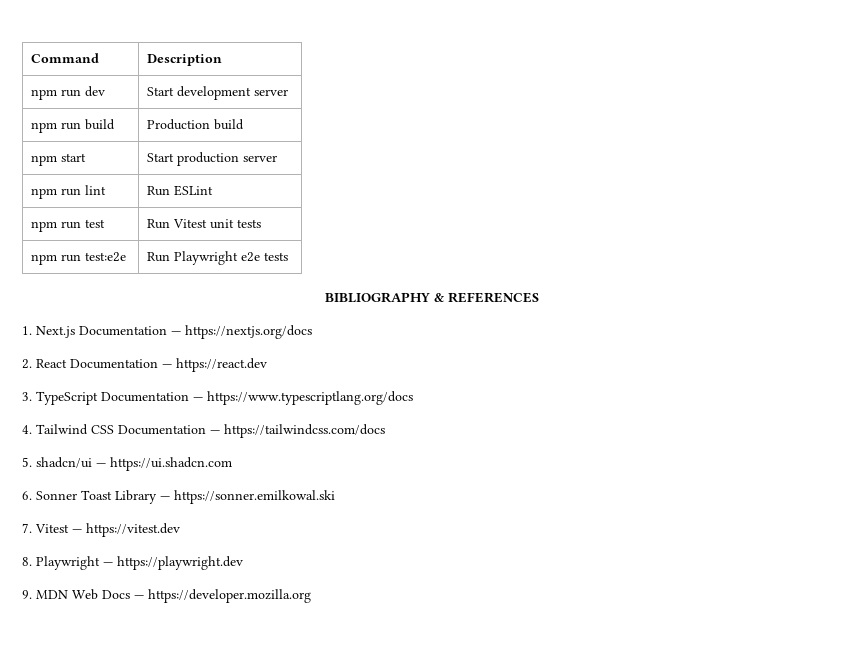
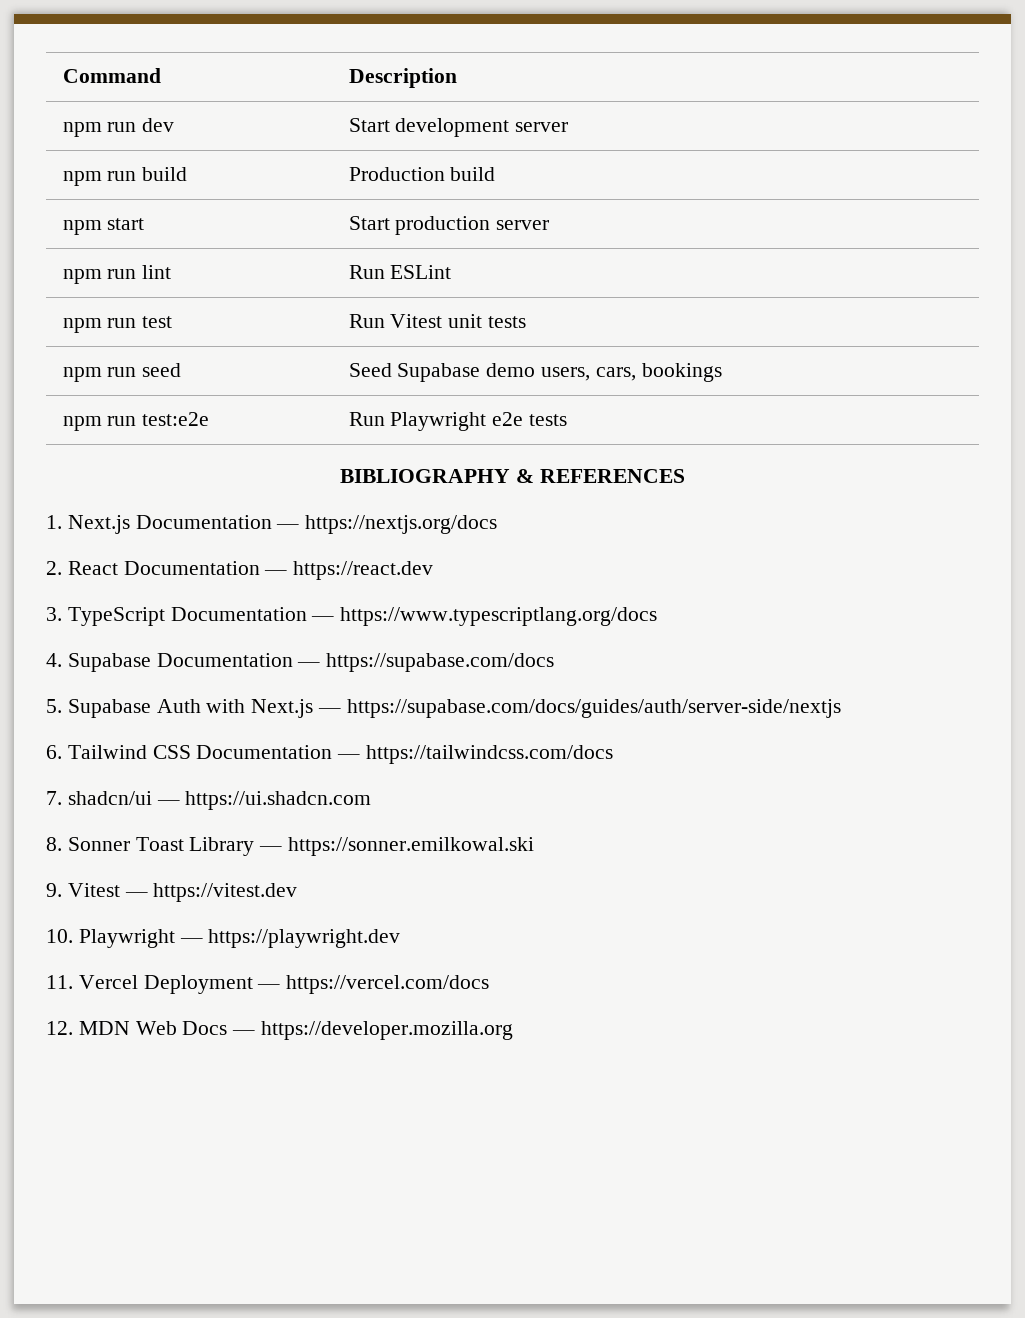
(262, 223) none -> [62,363,182,382] [348,363,722,382] // npm run seed | Seed Supabase demo users, cars, bookings
(32, 429) none -> [67,653,555,672] [46,699,841,718] [46,745,62,759] Supabase Documentation — https://supabase.com/docs // 5. Supabase Auth with Next.js — https://supabase.com/docs/guides/auth/server-side/nextjs // 6.
[22,457,32,467] 5. -> [46,791,62,805] 7.
[22,491,32,500] 6. -> [46,837,62,851] 8.
[22,523,32,533] 7. -> [46,883,62,897] 9.
[22,557,32,566] 8. -> [46,929,73,943] 10.
[22,590,32,599] 9. -> [46,975,490,994] [46,1021,73,1035] 11. Vercel Deployment — https://vercel.com/docs // 12.

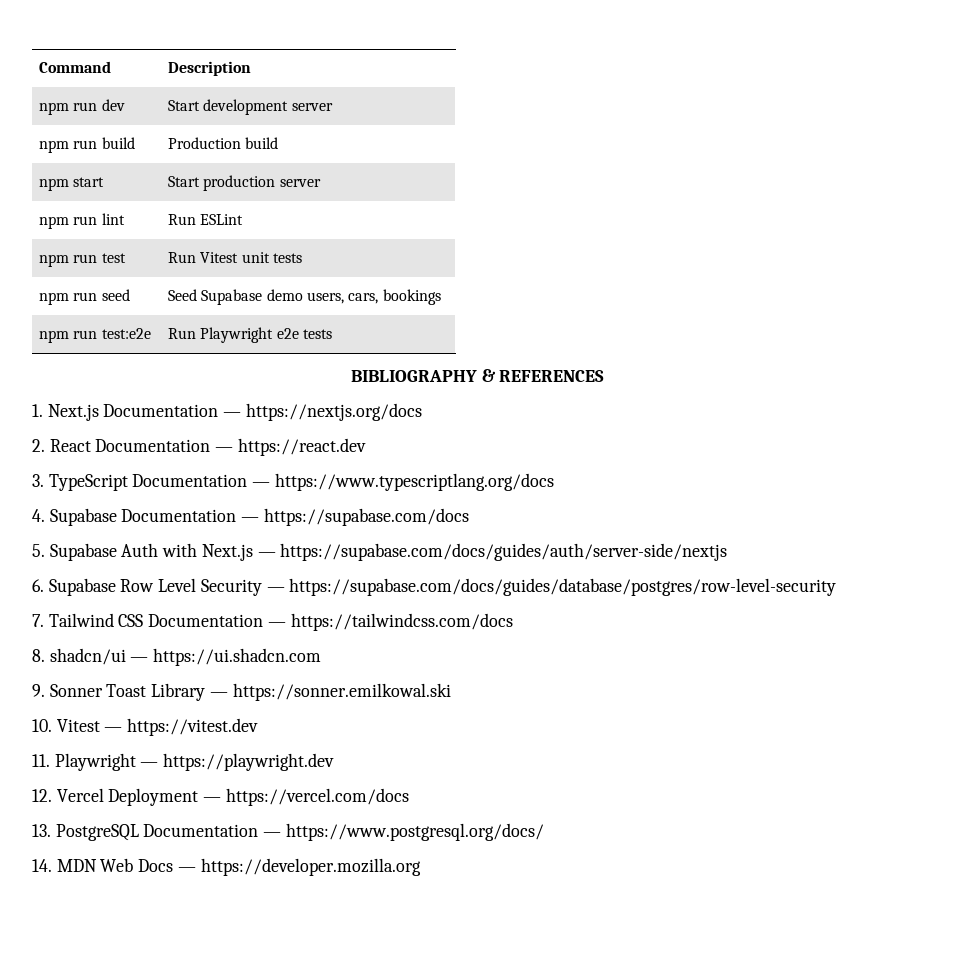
(62, 752) none -> [48,578,837,596] [32,614,44,627] Supabase Row Level Security — https://supabase.com/docs/guides/database/postgres/row-level-security // 7.
[46,791,62,805] 7. -> [32,649,45,662] 8.
[46,837,62,851] 8. -> [32,684,45,697] 9.
[46,883,62,897] 9. -> [32,719,52,732] 10.
[46,929,73,943] 10. -> [32,754,50,767] 11.
[46,975,73,989] 11. -> [32,789,52,802] 12.
[46,1021,73,1035] 12. -> [32,823,544,841] [32,859,52,872] 13. PostgreSQL Documentation — https://www.postgresql.org/docs/ // 14.

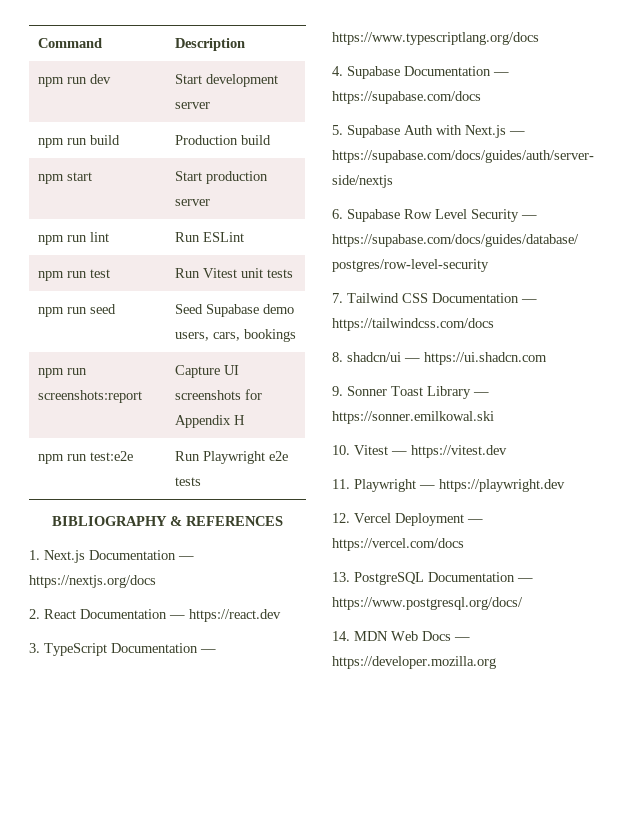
(441, 297) none -> [37,368,87,378] [37,390,142,403] [174,365,239,378] [174,389,262,400] [174,415,245,428] // npm run screenshots:report | Capture UI screenshots for Appendix H

